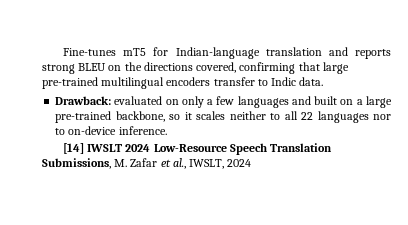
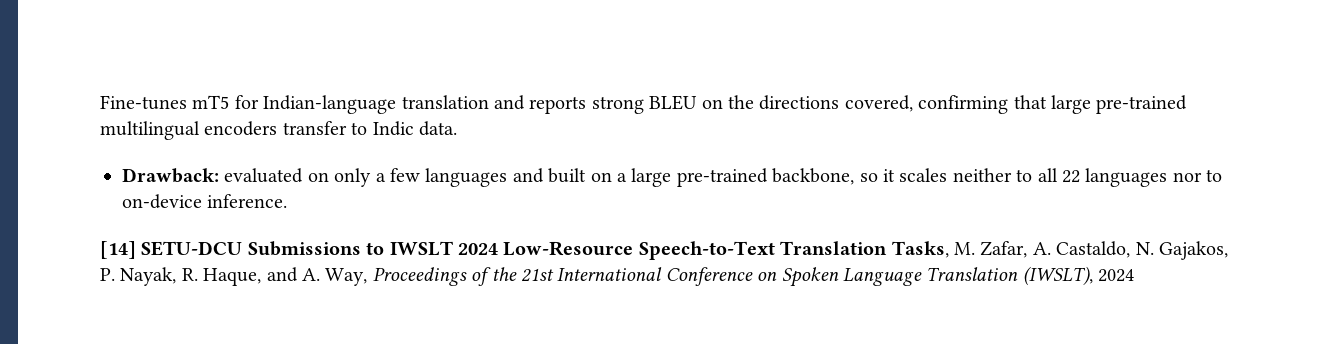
[87,143,333,155] [42,158,225,169] IWSLT 2024 Low-Resource Speech Translation Submissions, M. Zafar et al., IWSLT, -> [141,241,1228,260] [100,266,1093,287] SETU-DCU Submissions to IWSLT 2024 Low-Resource Speech-to-Text Translation Tasks, M. Zafar, A. Castaldo, N. Gajakos, P. Nayak, R. Haque, and A. Way, Proceedings of the 21st International Conference on Spoken Language Translation (IWSLT),

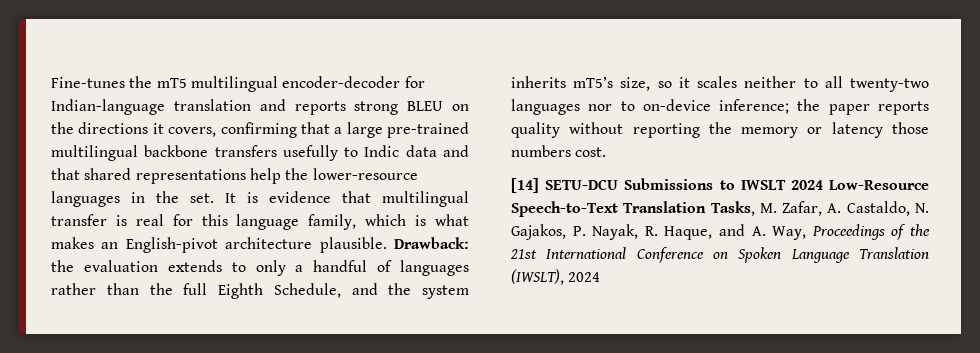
[192,95,230,109] mT5 -> [129,76,401,92] the mT5 multilingual encoder-decoder
[844,95,913,112] covered, -> [152,123,217,137] it covers,
(1047, 102) none -> [334,127,343,134] a
[204,121,457,136] [122,168,855,187] encoders transfer to Indic data. // Drawback: evaluated on only a few languages and built on a large pre-trained backbone, -> [144,145,469,161] [51,168,418,184] [51,191,469,207] [51,214,470,230] [51,237,470,253] [51,260,469,276] [51,283,469,299] [511,76,651,91] backbone transfers usefully to Indic data and that shared representations help the lower-resource languages in the set. It is evidence that multilingual transfer is real for this language family, which is what makes an English-pivot architecture plausible. Drawback: the evaluation extends to only a handful of languages rather than the full Eighth Schedule, and the system inherits mT5’s size,
[1061,170,1080,183] 22 -> [850,78,929,92] twenty-two
[207,194,288,208] inference. -> [719,99,929,115] [511,122,929,138] [511,145,607,157] inference; the paper reports quality without reporting the memory or latency those numbers cost.

